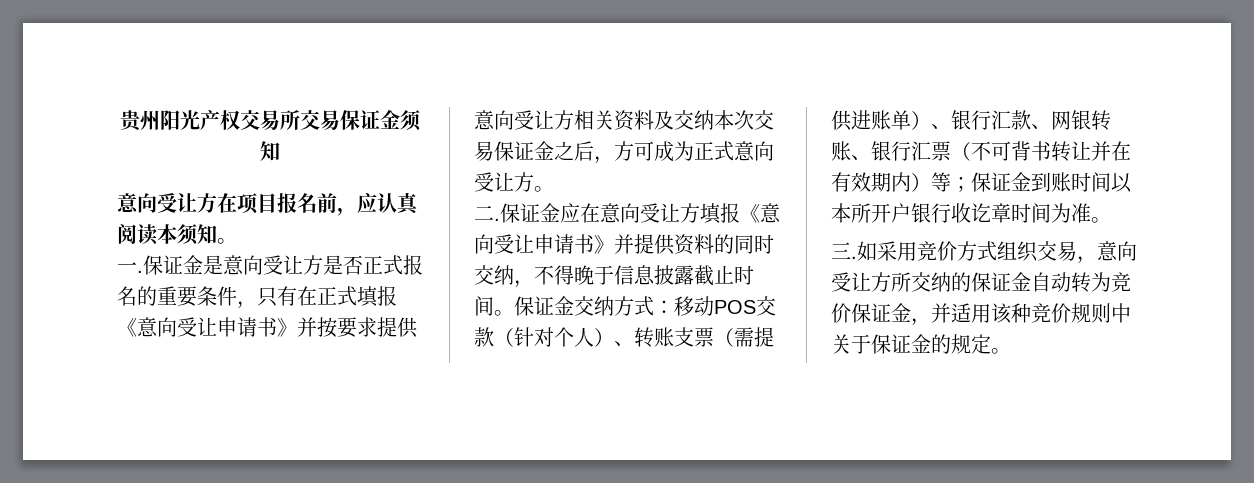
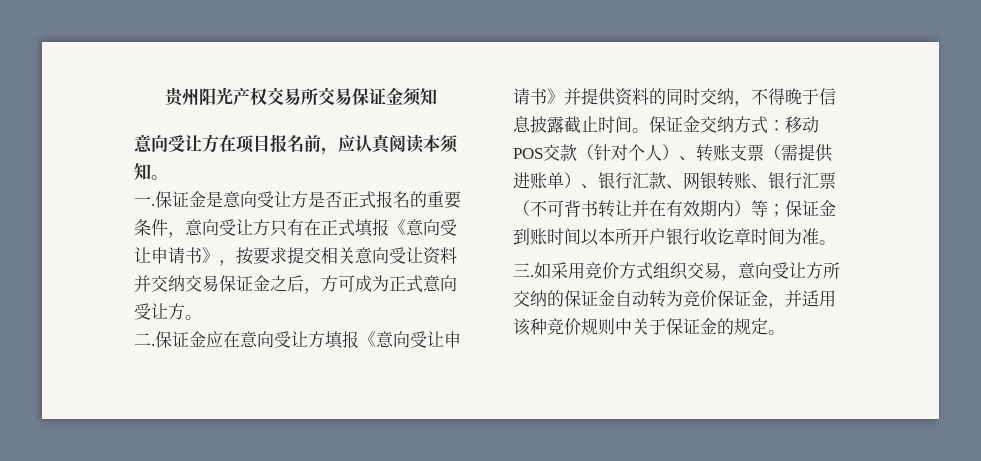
(257, 305) none -> [185,219,270,236] 意向受让方
[297,317,317,337] 并 -> [219,260,236,266] ，
[397,317,418,338] [474,110,754,131] 供意向受让方相关资料及交纳本次 -> [304,247,457,265] [134,275,185,292] 交相关意向受让资料并交纳

